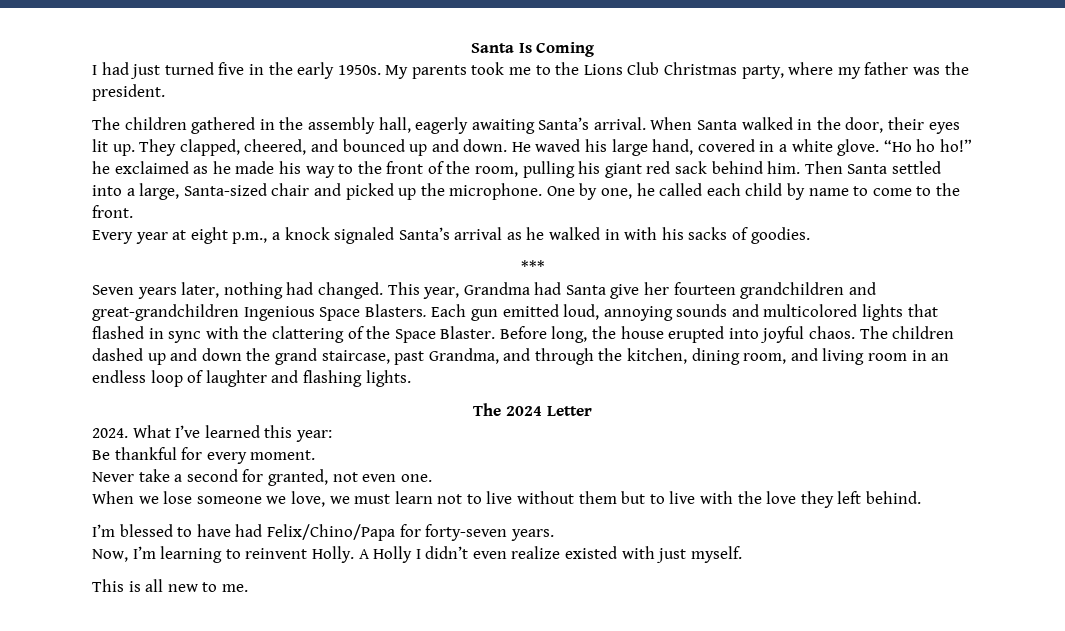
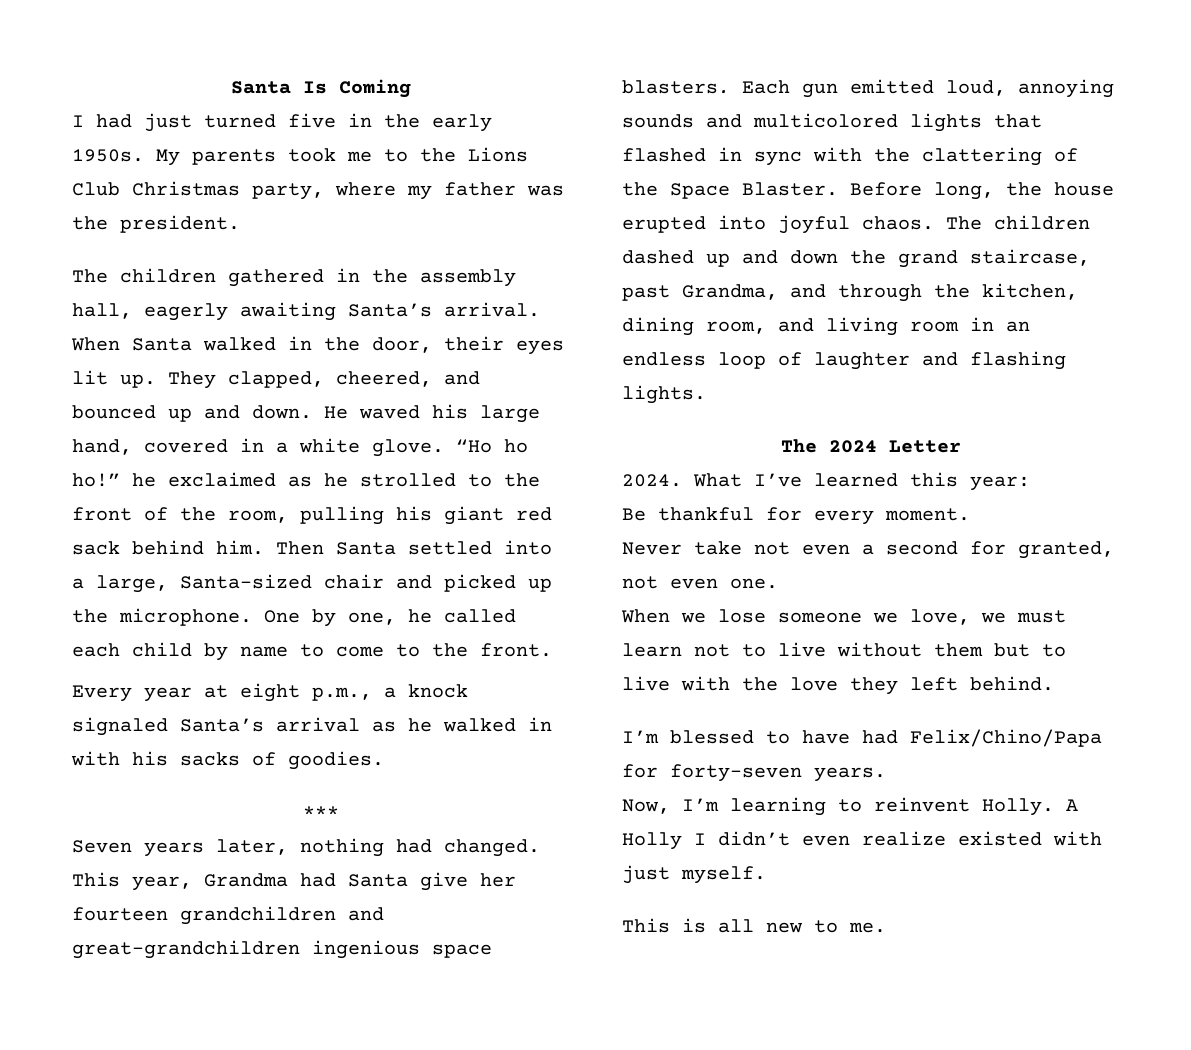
[235,161,335,178] made his way -> [360,473,456,487] strolled
[243,304,427,321] Ingenious Space Blasters. -> [312,940,492,959] [622,80,730,94] ingenious space blasters.
(170, 475) none -> [754,542,850,555] not even

